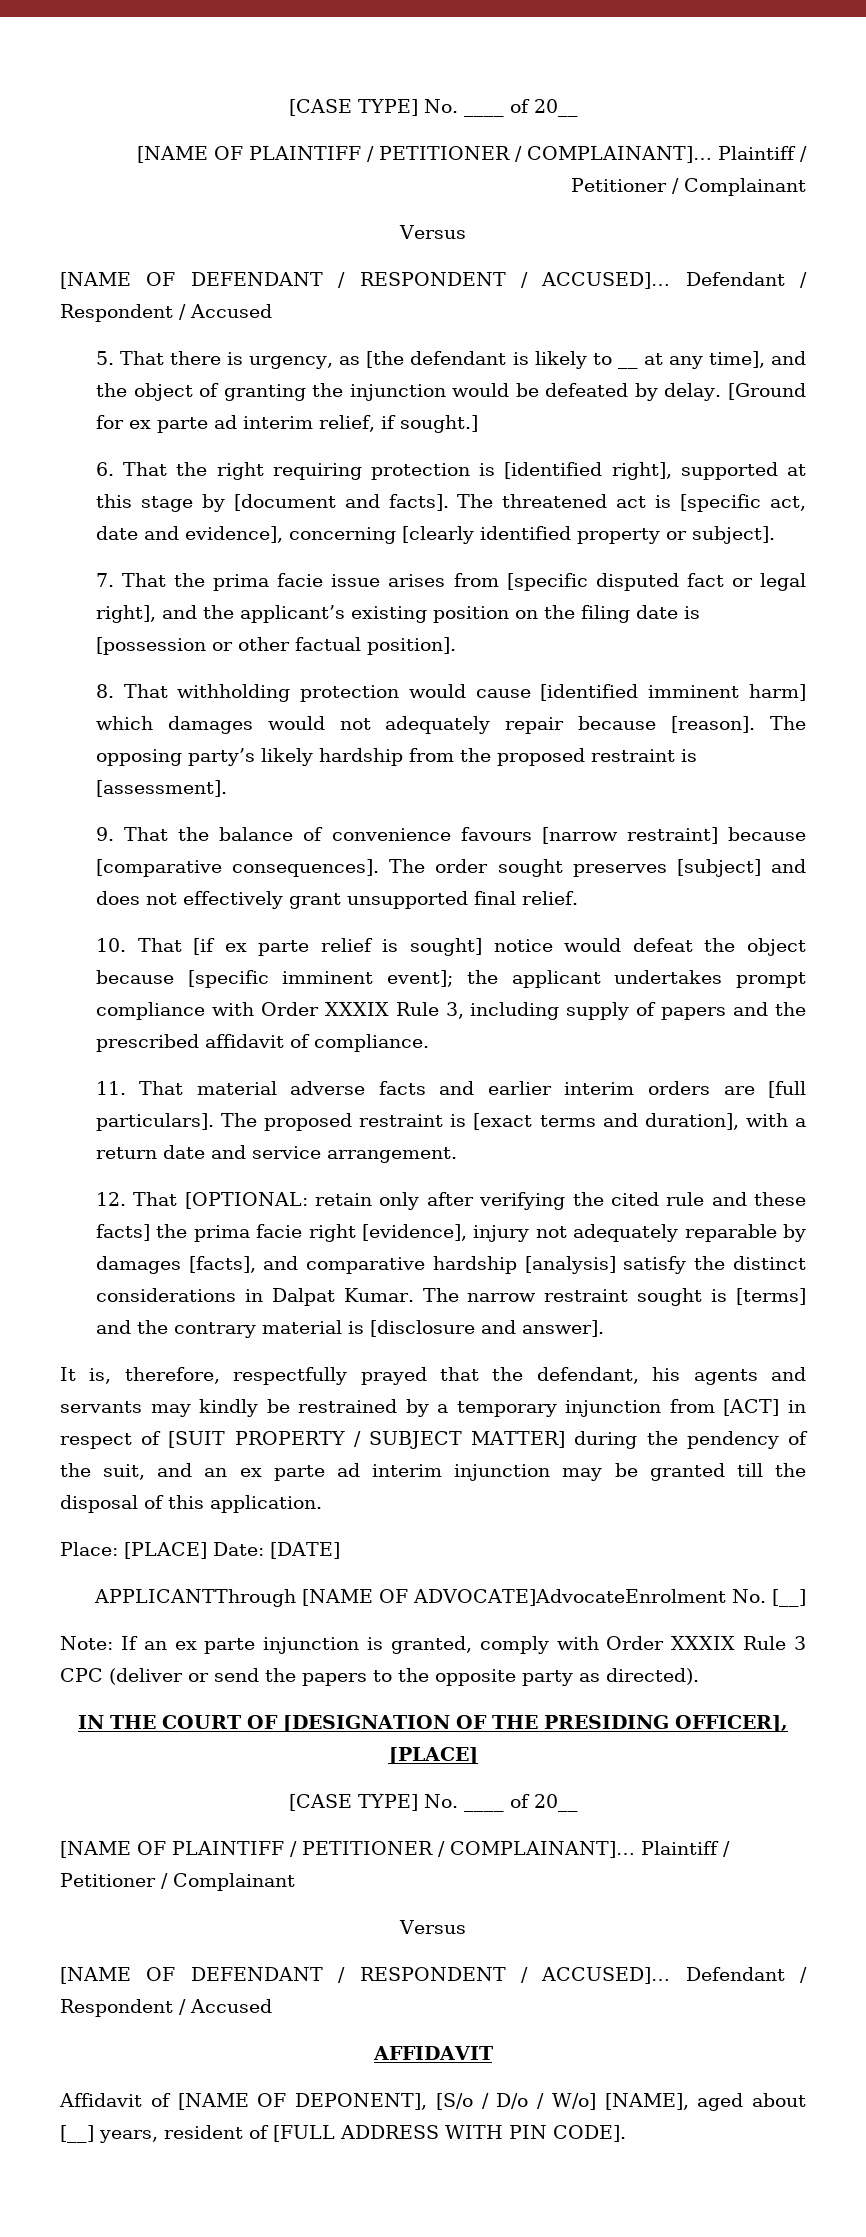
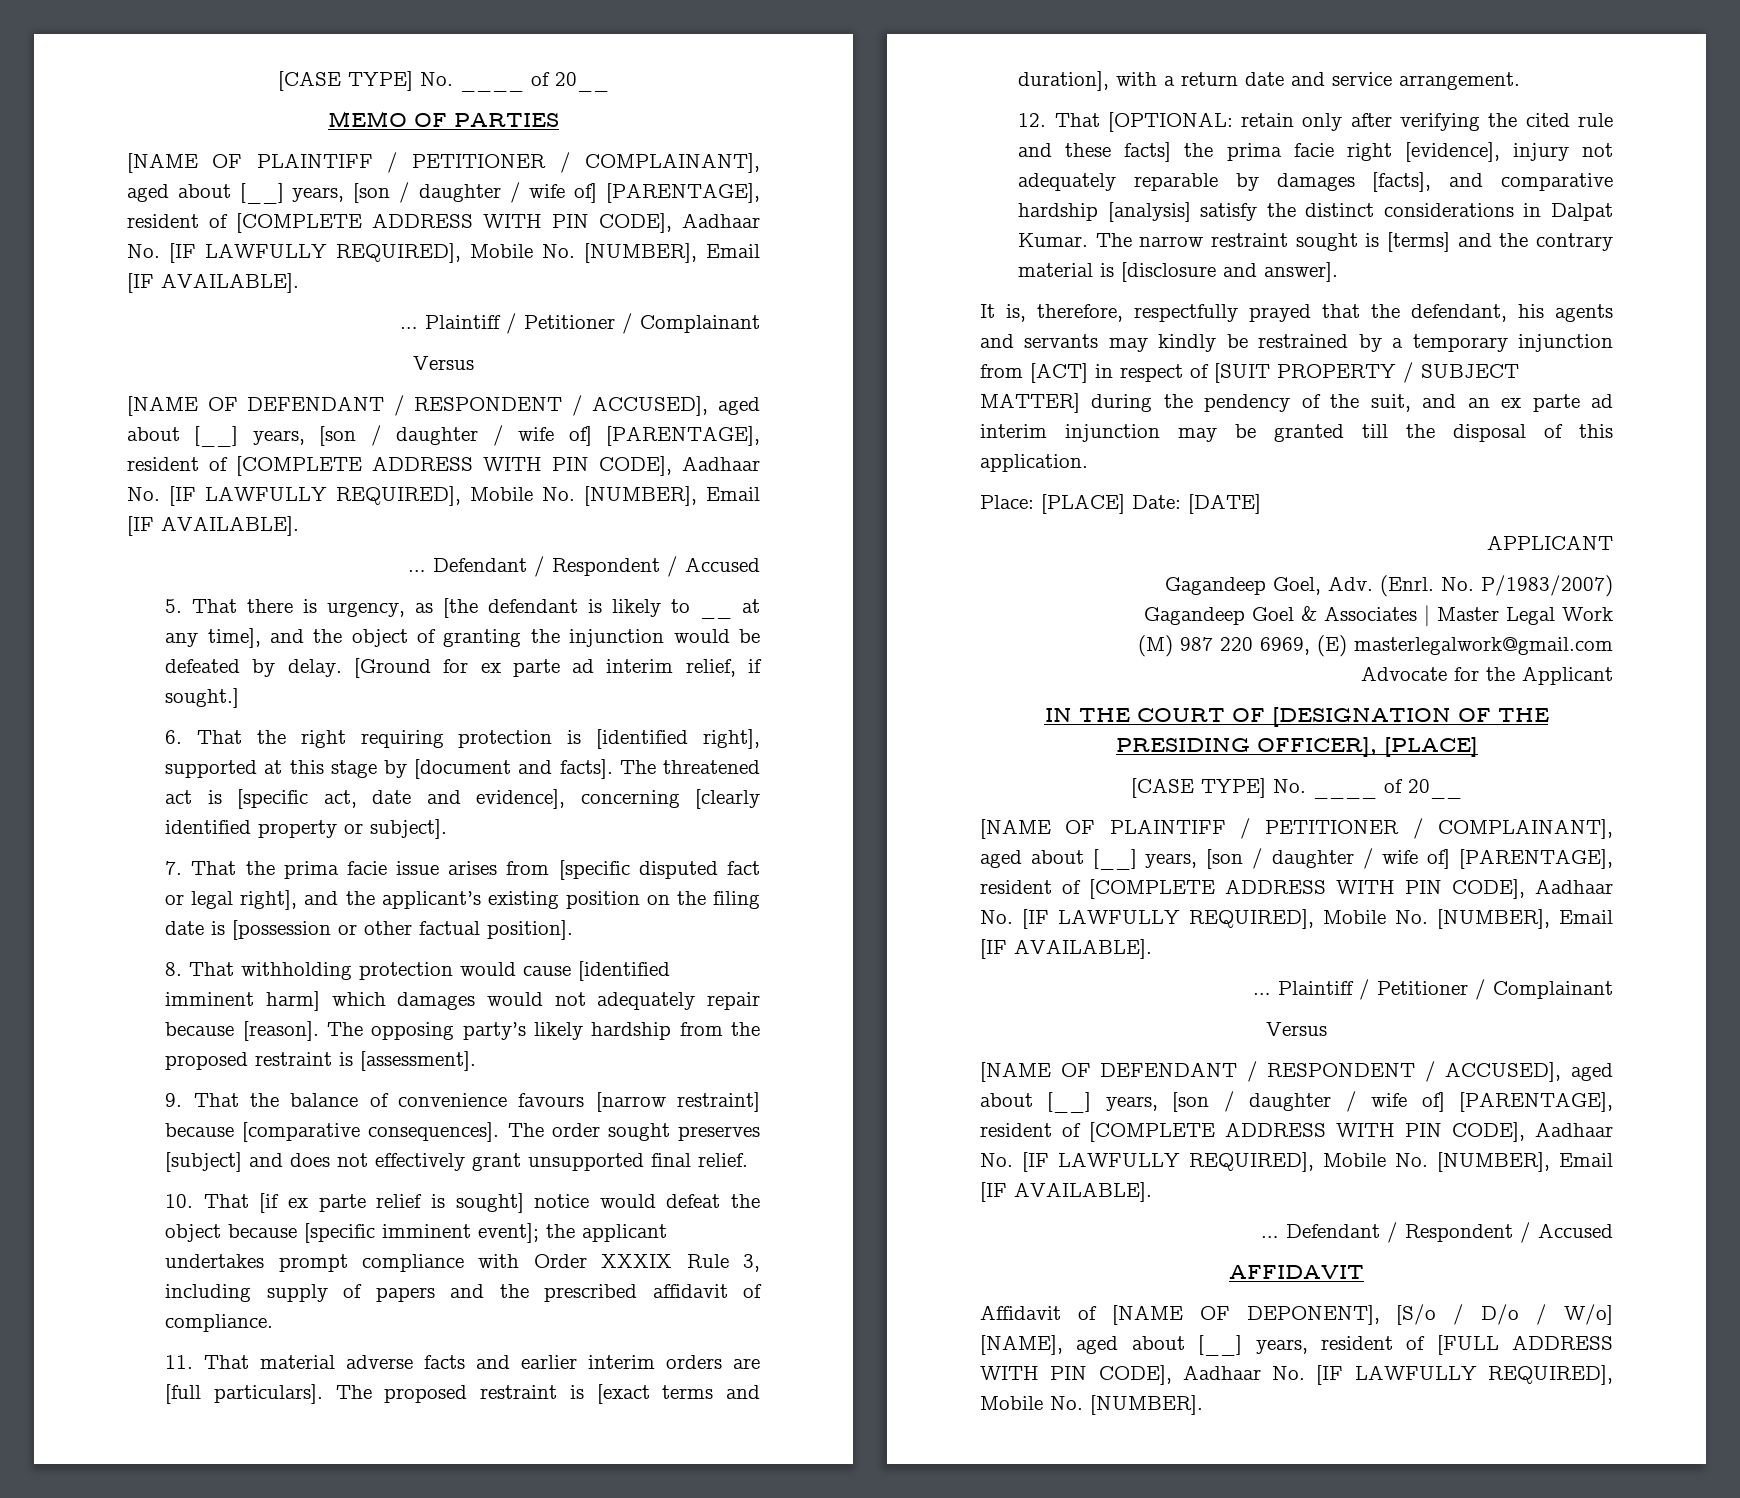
[288,99,458,116] [463,113,504,117] [509,99,578,117] [137,146,712,163] [CASE TYPE] No. ____ of 20__ // [NAME OF PLAINTIFF / PETITIONER / COMPLAINANT]… -> [278,71,453,91] [460,86,524,92] [531,72,609,92] [328,111,559,127] [127,152,760,173] [127,182,761,204] [127,213,760,233] [127,243,760,263] [127,273,299,293] [400,327,418,329] [CASE TYPE] No. ____ of 20__ // MEMO OF PARTIES // [NAME OF PLAINTIFF / PETITIONER / COMPLAINANT], aged about [__] years, [son / daughter / wife of] [PARENTAGE], resident of [COMPLETE ADDRESS WITH PIN CODE], Aadhaar No. [IF LAWFULLY REQUIRED], Mobile No. [NUMBER], Email [IF AVAILABLE]. // …
[541,272,671,289] ACCUSED]… -> [592,396,760,416] [127,425,760,447] [127,456,760,476] [127,486,760,506] [127,516,299,536] [408,570,426,572] ACCUSED], aged about [__] years, [son / daughter / wife of] [PARENTAGE], resident of [COMPLETE ADDRESS WITH PIN CODE], Aadhaar No. [IF LAWFULLY REQUIRED], Mobile No. [NUMBER], Email [IF AVAILABLE]. // …
[94,1589,806,1607] [60,1636,806,1654] [60,1668,699,1686] APPLICANTThrough [NAME OF ADVOCATE]AdvocateEnrolment No. [__] // Note: If an ex parte injunction is granted, comply with Order XXXIX Rule 3 CPC (deliver or send the papers to the opposite party as directed). -> [1487,535,1613,550] [1165,575,1613,597] [1144,605,1613,627] [1138,635,1613,657] [1361,666,1613,685] APPLICANT // Gagandeep Goel, Adv. (Enrl. No. P/1983/2007) // Gagandeep Goel & Associates | Master Legal Work // (M) 987 220 6969, (E) masterlegalwork@gmail.com // Advocate for the Applicant
[450,1841,635,1858] COMPLAINANT]… -> [1438,819,1613,839] [980,848,1613,870] [980,879,1613,899] [980,909,1613,929] [980,939,1152,959] [1253,993,1271,995] COMPLAINANT], aged about [__] years, [son / daughter / wife of] [PARENTAGE], resident of [COMPLETE ADDRESS WITH PIN CODE], Aadhaar No. [IF LAWFULLY REQUIRED], Mobile No. [NUMBER], Email [IF AVAILABLE]. // …
[541,1967,671,1984] ACCUSED]… -> [1445,1062,1613,1082] [980,1091,1613,1113] [980,1122,1613,1142] [980,1152,1613,1172] [980,1182,1152,1202] [1261,1236,1279,1238] ACCUSED], aged about [__] years, [son / daughter / wife of] [PARENTAGE], resident of [COMPLETE ADDRESS WITH PIN CODE], Aadhaar No. [IF LAWFULLY REQUIRED], Mobile No. [NUMBER], Email [IF AVAILABLE]. // …
[553,2125,626,2142] CODE]. -> [1098,1365,1613,1385] [980,1395,1203,1415] CODE], Aadhaar No. [IF LAWFULLY REQUIRED], Mobile No. [NUMBER].

